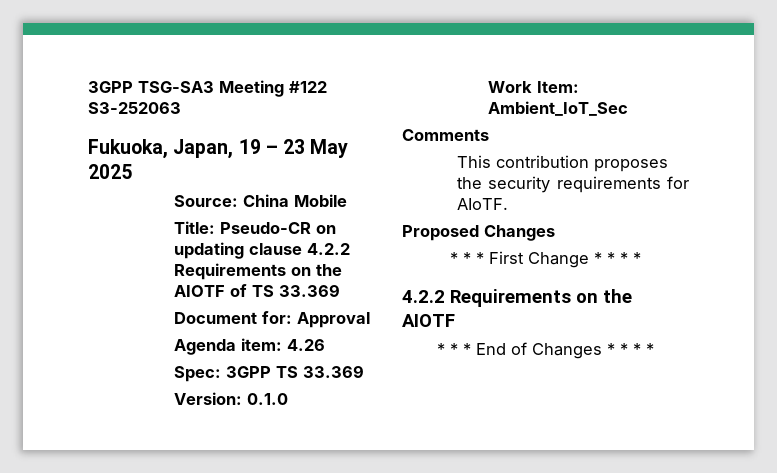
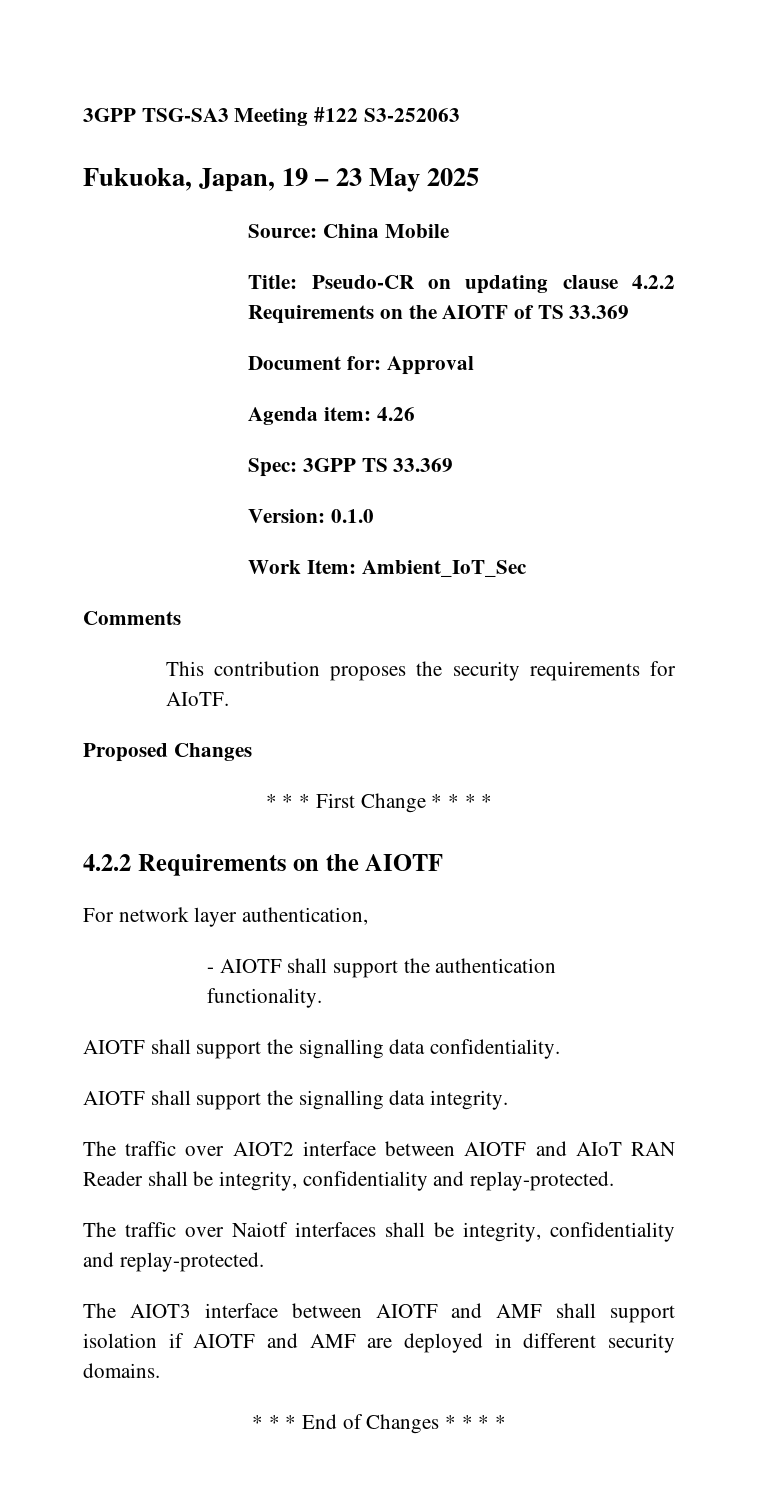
(455, 320) none -> [83,907,369,927] [206,958,557,978] [206,988,322,1008] [83,1039,561,1059] [83,1090,509,1110] [83,1141,675,1156] [83,1171,615,1191] [83,1222,675,1242] [83,1252,264,1272] [83,1303,675,1323] [83,1333,675,1353] [83,1363,160,1378] // For network layer authentication, // - AIOTF shall support the authentication functionality. // AIOTF shall support the signalling data confidentiality. // AIOTF shall support the signalling data integrity. // The traffic over AIOT2 interface between AIOTF and AIoT RAN Reader shall be integrity, confidentiality and replay-protected. // The traffic over Naiotf interfaces shall be integrity, confidentiality and replay-protected. // The AIOT3 interface between AIOTF and AMF shall support isolation if AIOTF and AMF are deployed in different security domains.

